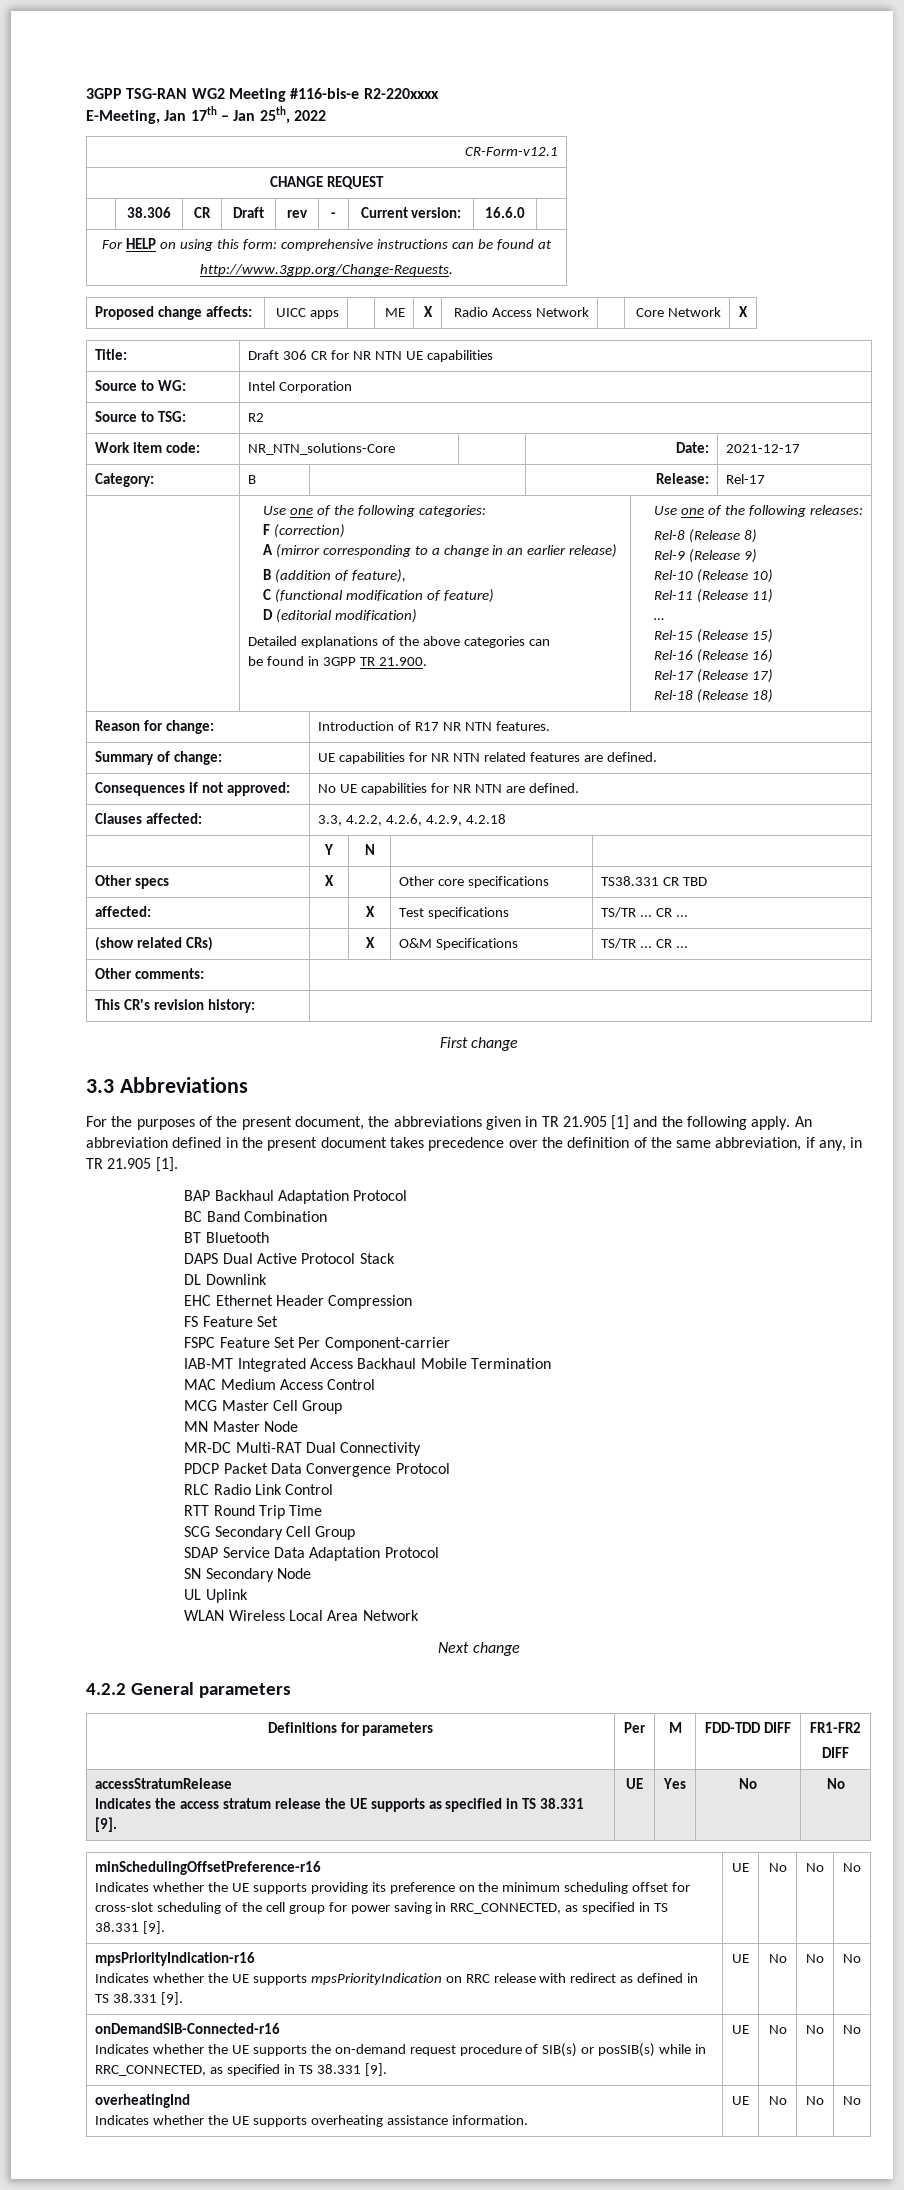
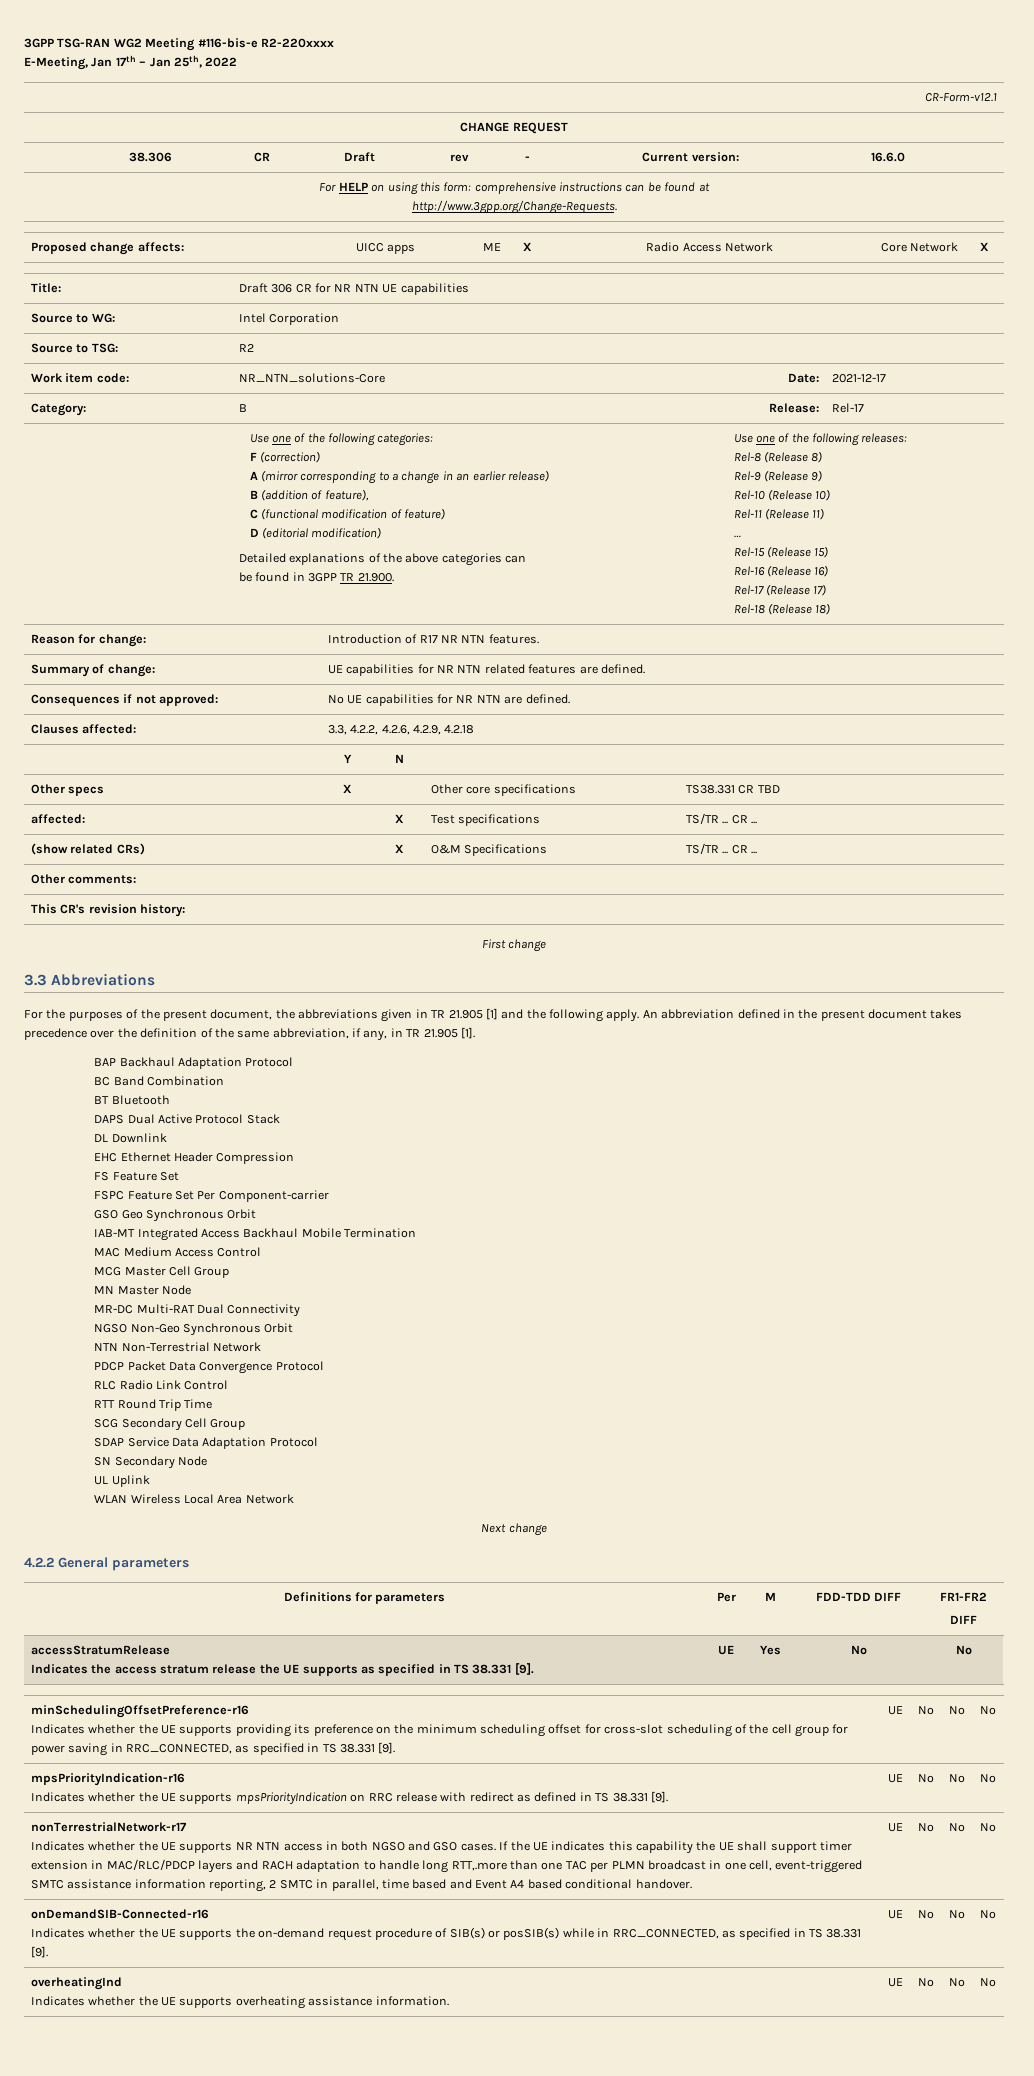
(450, 1344) none -> [94,1209,257,1222] // GSO Geo Synchronous Orbit
(422, 1449) none -> [94,1323,294,1336] [94,1342,262,1352] // NGSO Non-Geo Synchronous Orbit // NTN Non-Terrestrial Network
(861, 1958) none -> [30,1822,186,1832] [30,1841,852,1854] [30,1859,863,1873] [30,1879,692,1892] [888,1823,903,1832] [918,1823,934,1832] [949,1823,965,1832] [980,1823,996,1832] // nonTerrestrialNetwork-r17 // Indicates whether the UE supports NR NTN access in both NGSO and GSO cases. If the UE indicates this capability the UE shall support timer extension in MAC/RLC/PDCP layers and RACH adaptation to handle long RTT,.more than one TAC per PLMN broadcast in one cell, event-triggered SMTC assistance information reporting, 2 SMTC in parallel, time based and Event A4 based conditional handover. | UE | No | No | No

